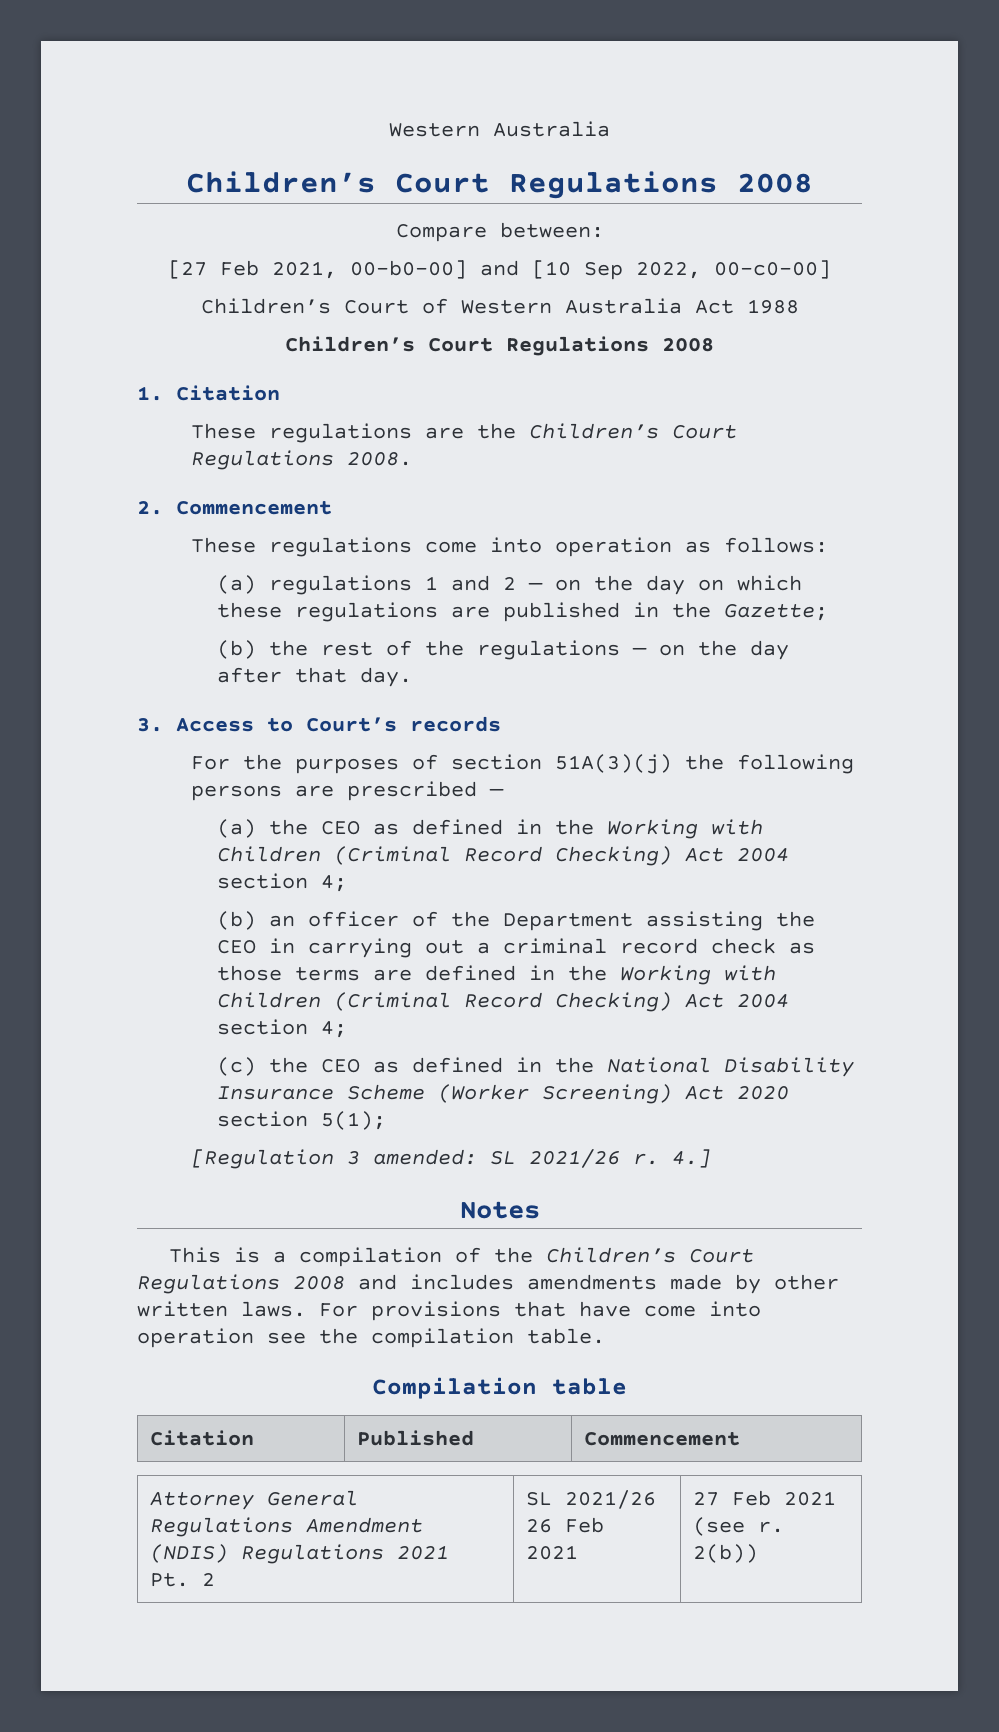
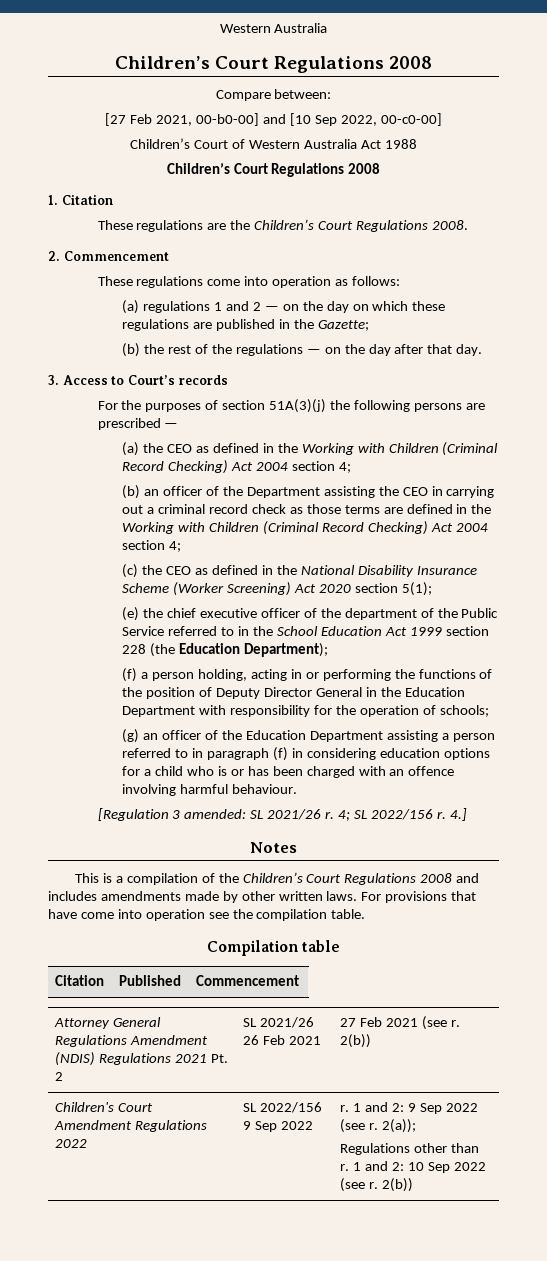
(387, 1120) none -> [122,607,499,621] [122,626,489,636] [122,643,329,657] [122,668,493,682] [122,687,465,699] [122,705,489,717] [122,729,495,743] [122,747,490,761] [122,766,455,778] [122,784,298,796] // (e) the chief executive officer of the department of the Public Service referred to in the School Education Act 1999 section 228 (the Education Department); // (f) a person holding, acting in or performing the functions of the position of Deputy Director General in the Education Department with responsibility for the operation of schools; // (g) an officer of the Education Department assisting a person referred to in paragraph (f) in considering education options for a child who is or has been charged with an offence involving harmful behaviour.
(659, 1159) none -> [338,809,446,821] 4; SL 2022/156 r.
(759, 1553) none -> [55,1102,154,1112] [54,1120,208,1132] [55,1139,88,1148] [243,1102,323,1113] [243,1121,314,1132] [340,1102,478,1114] [340,1119,417,1133] [340,1143,480,1155] [340,1161,486,1173] [340,1178,414,1192] // Children's Court Amendment Regulations 2022 | SL 2022/156 9 Sep 2022 | r. 1 and 2: 9 Sep 2022 (see r. 2(a)); // Regulations other than r. 1 and 2: 10 Sep 2022 (see r. 2(b))

